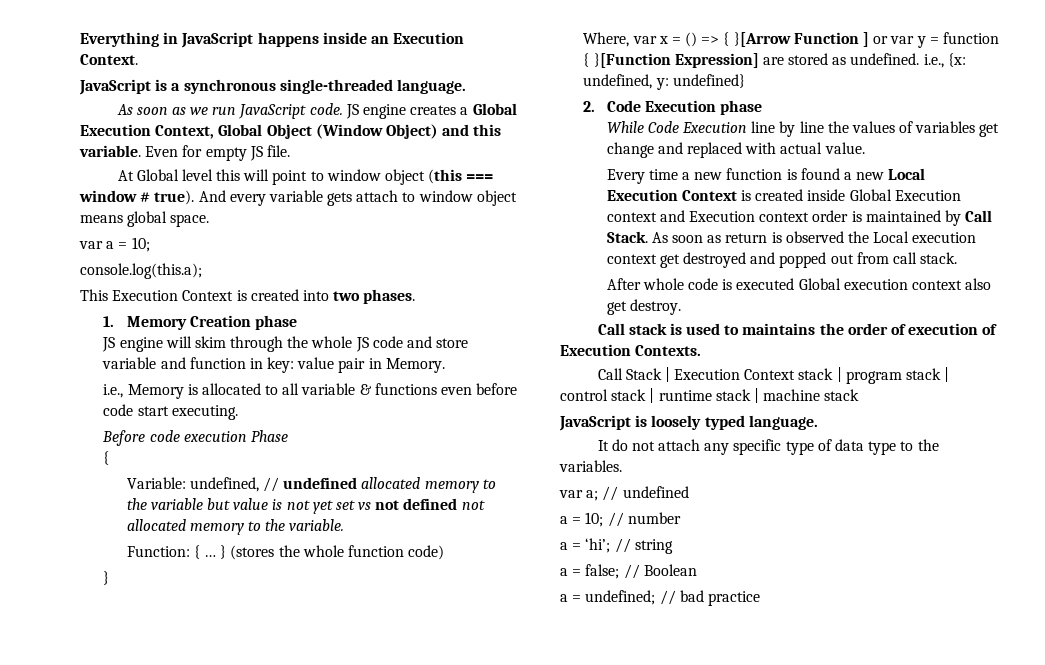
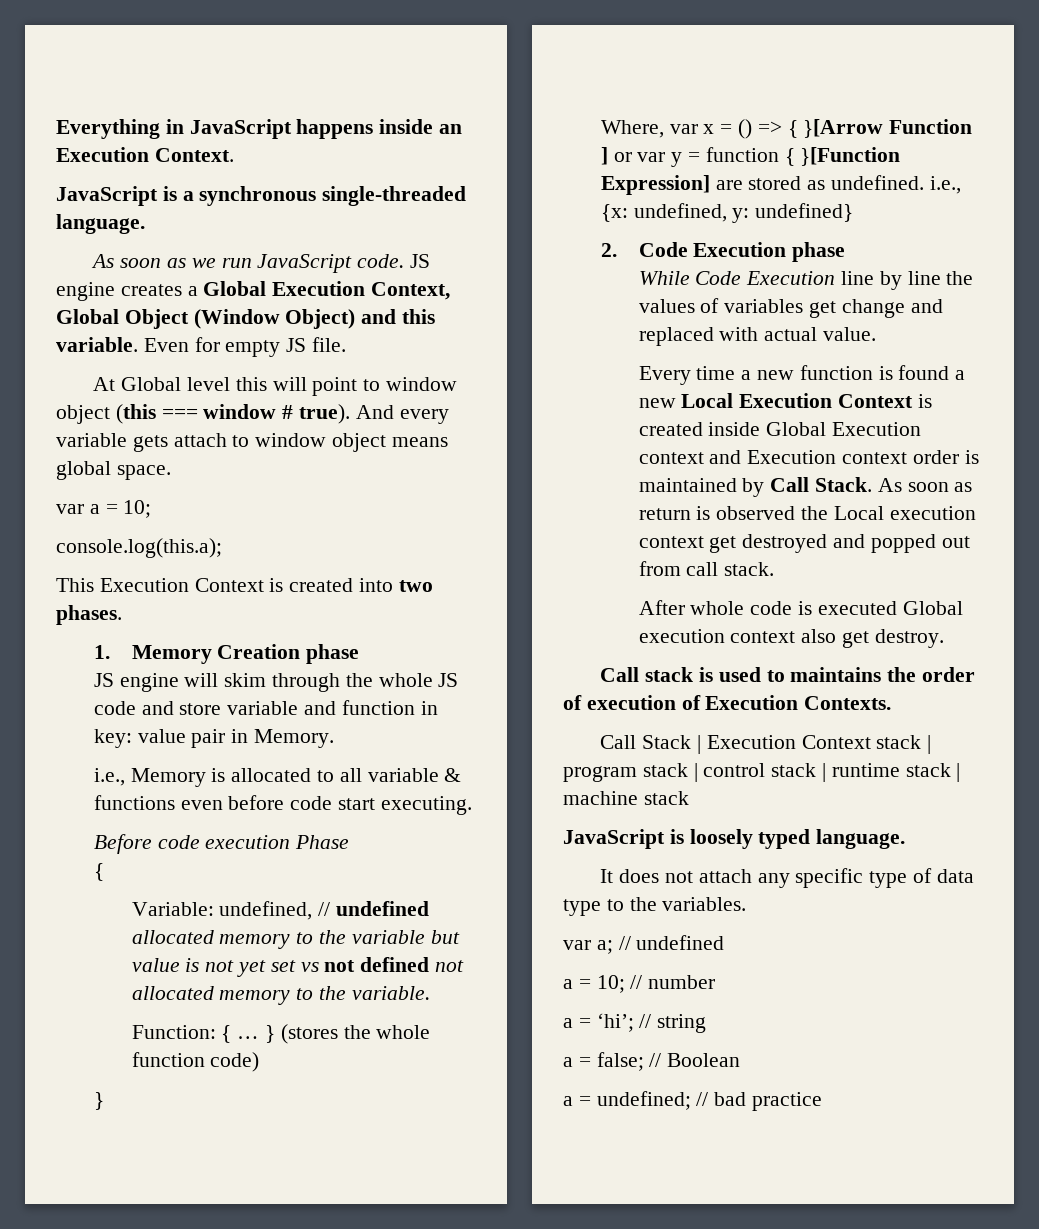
[611,439,628,451] do -> [619,869,660,883] does

